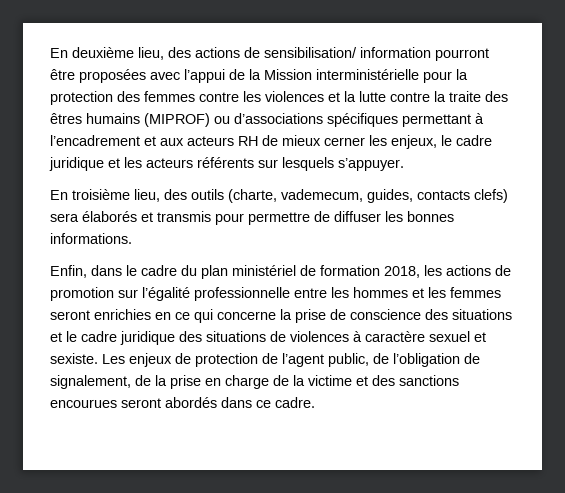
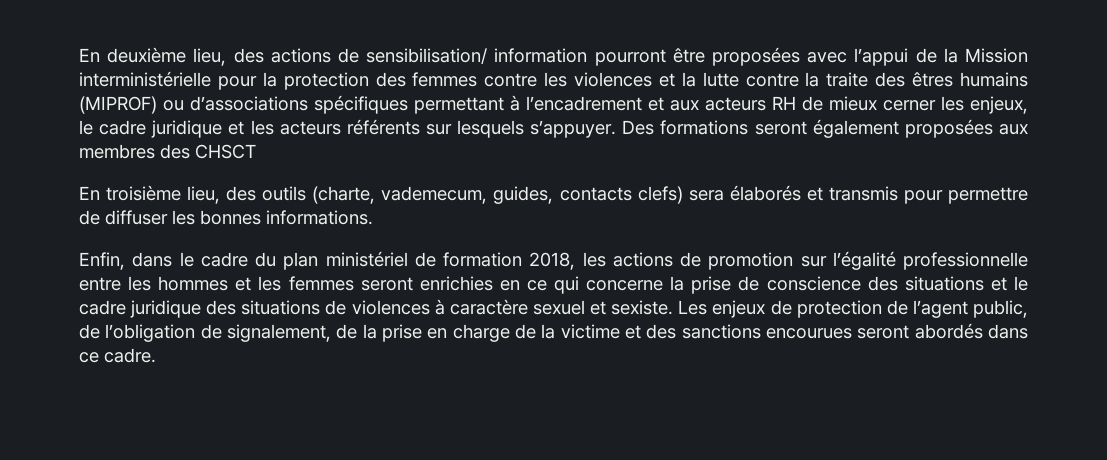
(404, 164) none -> [622,119,1028,138] [79,144,256,159] Des formations seront également proposées aux membres des CHSCT

